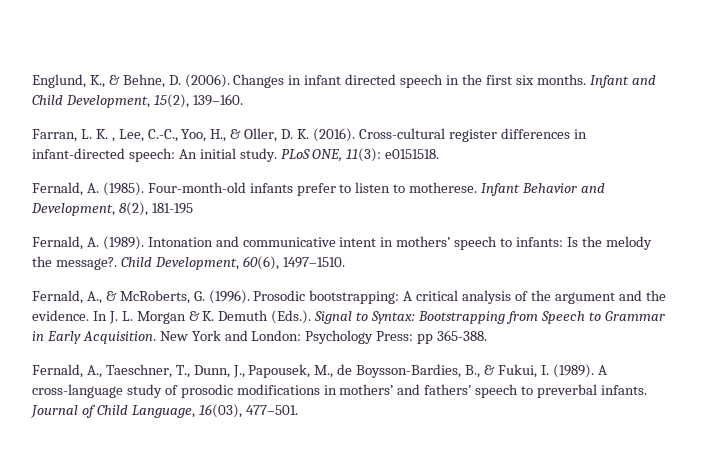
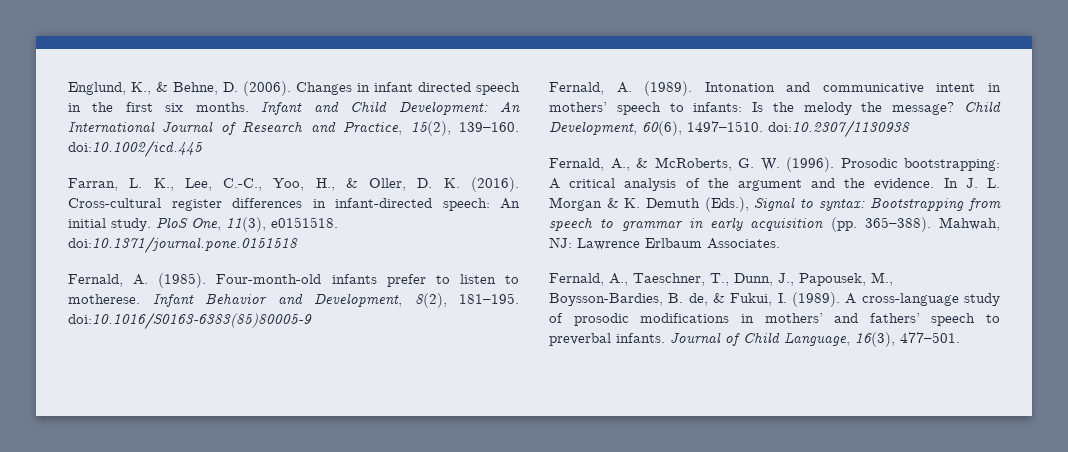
[65,95,150,108] Development, -> [398,101,520,115] [68,121,403,135] Development: An International Journal of Research and Practice,
(243, 100) none -> [68,140,203,158] doi:10.1002/icd.445
[95,129,115,142] K. , -> [153,178,174,191] K.,
[280,148,382,162] PLoS ONE, 11(3): -> [156,217,266,232] PloS One, 11(3),
(440, 154) none -> [68,236,298,254] doi:10.1371/journal.pone.0151518
[151,203,193,214] 181-195 -> [459,293,519,304] [68,312,312,330] 181–195. doi:10.1016/S0163-6383(85)80005-9
[55,257,117,270] message?. -> [892,102,955,115] message?
(345, 262) none -> [768,120,910,138] doi:10.2307/1130938
(205, 296) none -> [760,158,780,171] W.
[271,310,312,324] (Eds.). -> [704,197,749,212] (Eds.),
[371,311,416,324] Syntax: -> [818,199,865,211] syntax:
[540,311,665,324] [32,330,488,344] Speech to Grammar in Early Acquisition. New York and London: Psychology Press: pp 365-388. -> [549,217,1000,232] [549,237,780,250] speech to grammar in early acquisition (pp. 365–388). Mahwah, NJ: Lawrence Erlbaum Associates.
[337,364,481,378] de Boysson-Bardies, B., -> [549,293,708,306] Boysson-Bardies, B. de,
[198,404,242,418] 16(03), -> [855,332,895,347] 16(3),

